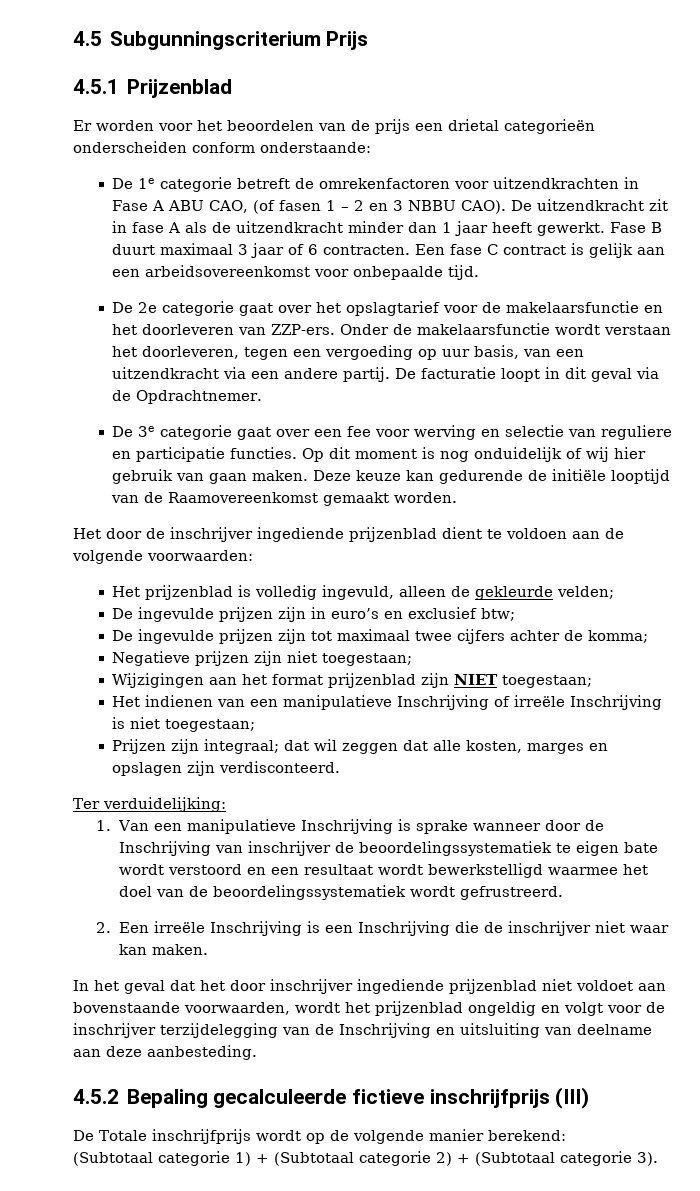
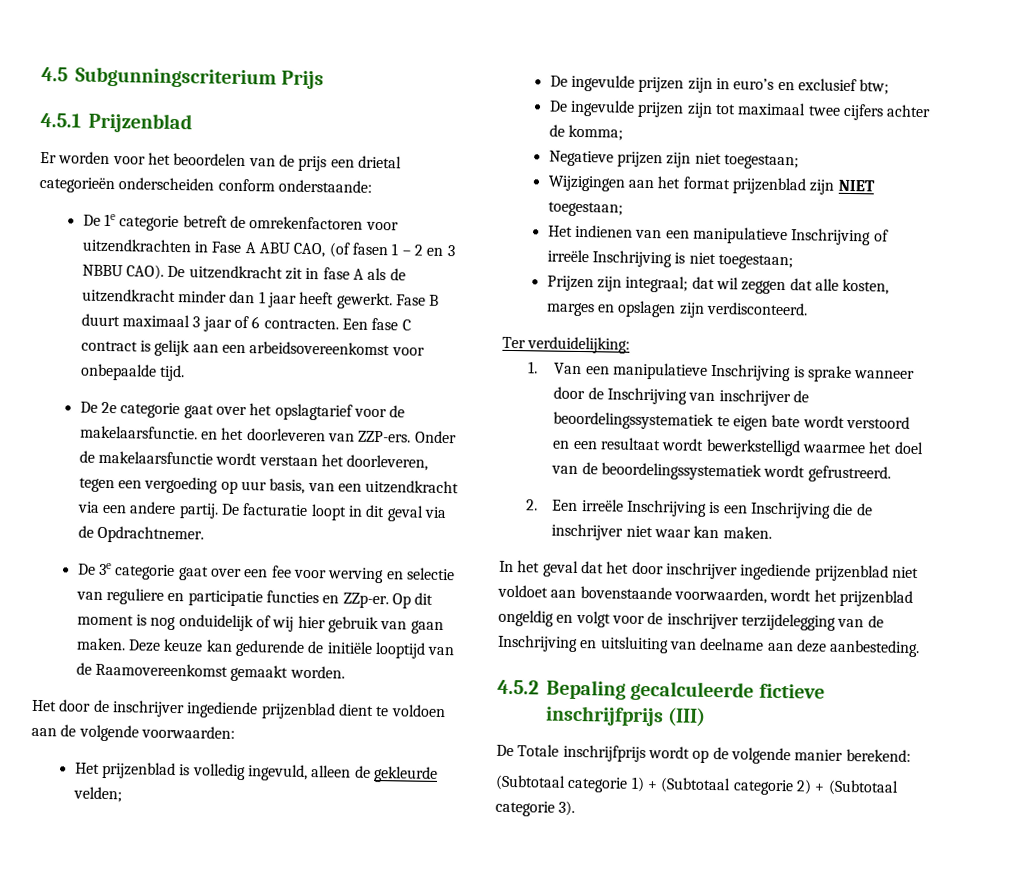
[506,301,640,313] makelaarsfunctie -> [79,425,198,440] makelaarsfunctie.
[230,447,298,459] functies. -> [266,590,389,609] functies en ZZp-er.

